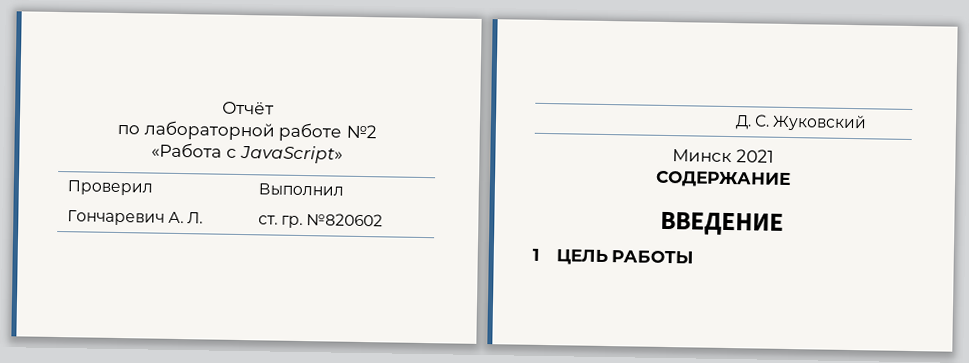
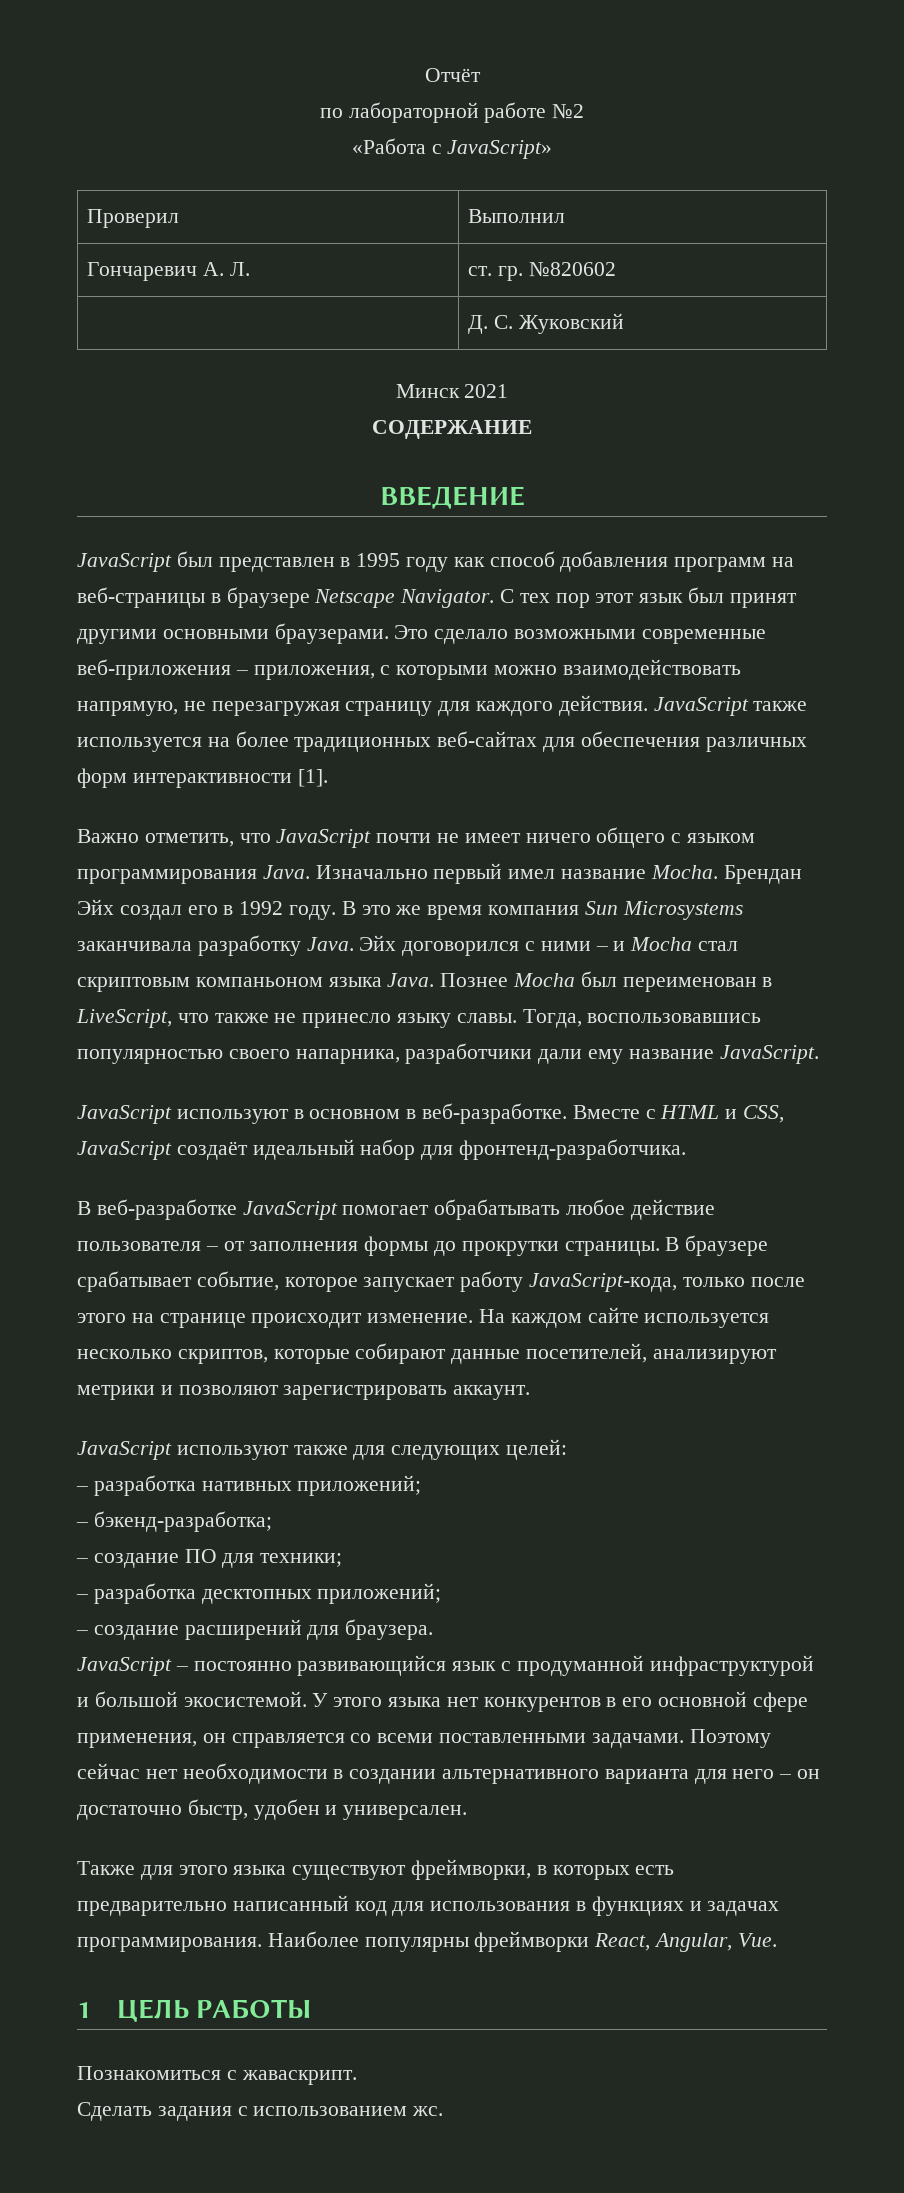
[532,248,694,266] 1 ЦЕЛЬ РАБОТЫ -> [77,551,795,572] [77,587,797,608] [77,623,766,644] [77,659,741,680] [77,695,808,716] [77,731,807,752] [77,768,328,788] [77,827,756,848] [77,863,802,884] [77,899,743,920] [77,935,739,956] [77,971,773,992] [76,1009,762,1028] [77,1043,819,1064] [77,1103,785,1124] [77,1139,687,1160] [77,1199,715,1220] [77,1235,769,1256] [77,1271,805,1292] [77,1307,770,1328] [77,1343,777,1364] [77,1385,531,1400] [77,1439,568,1460] [76,1475,422,1496] [76,1511,272,1532] [76,1549,343,1568] [76,1583,442,1604] [76,1619,434,1640] [77,1655,814,1676] [77,1691,808,1712] [77,1729,771,1748] [77,1763,821,1784] [77,1799,468,1820] [77,1859,675,1880] [77,1895,780,1916] [77,1931,777,1952] [77,1999,312,2022] [77,2066,357,2085] [77,2102,444,2121] JavaScript был представлен в 1995 году как способ добавления программ на веб-страницы в браузере Netscape Navigator. С тех пор этот язык был принят другими основными браузерами. Это сделало возможными современные веб-приложения – приложения, с которыми можно взаимодействовать напрямую, не перезагружая страницу для каждого действия. JavaScript также используется на более традиционных веб-сайтах для обеспечения различных форм интерактивности [1]. // Важно отметить, что JavaScript почти не имеет ничего общего с языком программирования Java. Изначально первый имел название Mocha. Брендан Эйх создал его в 1992 году. В это же время компания Sun Microsystems заканчивала разработку Java. Эйх договорился с ними – и Mocha стал скриптовым компаньоном языка Java. Познее Mocha был переименован в LiveScript, что также не принесло языку славы. Тогда, воспользовавшись популярностью своего напарника, разработчики дали ему название JavaScript. // JavaScript используют в основном в веб-разработке. Вместе с HTML и CSS, JavaScript создаёт идеальный набор для фронтенд-разработчика. // В веб-разработке JavaScript помогает обрабатывать любое действие пользователя – от заполнения формы до прокрутки страницы. В браузере срабатывает событие, которое запускает работу JavaScript-кода, только после этого на странице происходит изменение. На каждом сайте используется несколько скриптов, которые собирают данные посетителей, анализируют метрики и позволяют зарегистрировать аккаунт. // JavaScript используют также для следующих целей: // – разработка нативных приложений; // – бэкенд-разработка; // – создание ПО для техники; // – разработка десктопных приложений; // – создание расширений для браузера. // JavaScript – постоянно развивающийся язык с продуманной инфраструктурой и большой экосистемой. У этого языка нет конкурентов в его основной сфере применения, он справляется со всеми поставленными задачами. Поэтому сейчас нет необходимости в создании альтернативного варианта для него – он достаточно быстр, удобен и универсален. // Также для этого языка существуют фреймворки, в которых есть предварительно написанный код для использования в функциях и задачах программирования. Наиболее популярны фреймворки React, Angular, Vue. // 1 ЦЕЛЬ РАБОТЫ // Познакомиться с жаваскрипт. // Сделать задания с использованием жс.

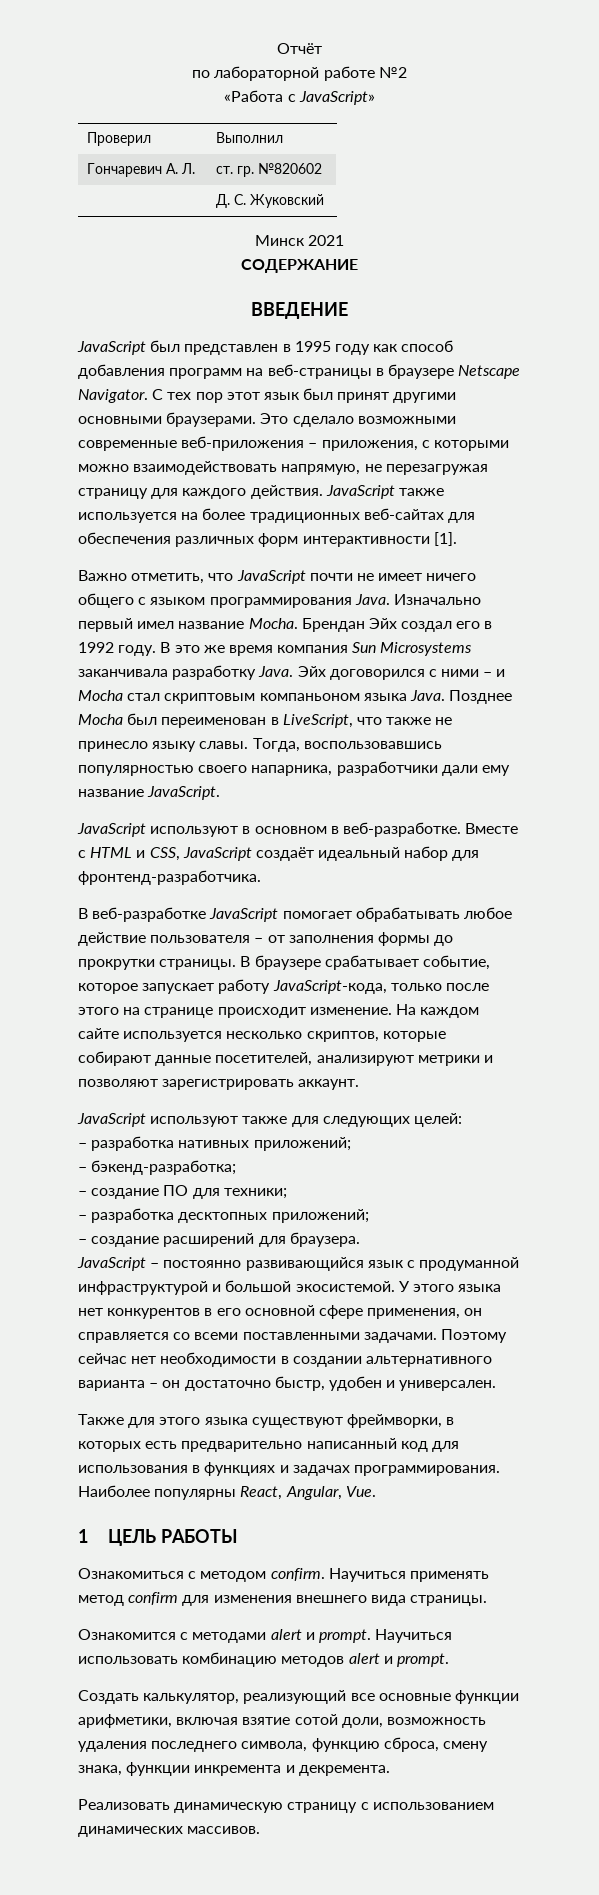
[440,973,509,987] Познее -> [449,690,513,704] Позднее
[694,1769,775,1784] для него -> (145, 1385) none
[474,1931,590,1952] фреймворки -> (237, 1494) none
[77,2066,357,2085] [77,2102,444,2121] Познакомиться с жаваскрипт. // Сделать задания с использованием жс. -> [78,1568,489,1582] [78,1592,488,1606] [78,1629,453,1643] [78,1652,449,1667] [78,1690,519,1704] [78,1714,486,1728] [78,1737,488,1752] [78,1762,390,1776] [78,1799,494,1813] [78,1826,261,1837] Ознакомиться с методом confirm. Научиться применять метод confirm для изменения внешнего вида страницы. // Ознакомится с методами alert и prompt. Научиться использовать комбинацию методов alert и prompt. // Создать калькулятор, реализующий все основные функции арифметики, включая взятие сотой доли, возможность удаления последнего символа, функцию сброса, смену знака, функции инкремента и декремента. // Реализовать динамическую страницу с использованием динамических массивов.

